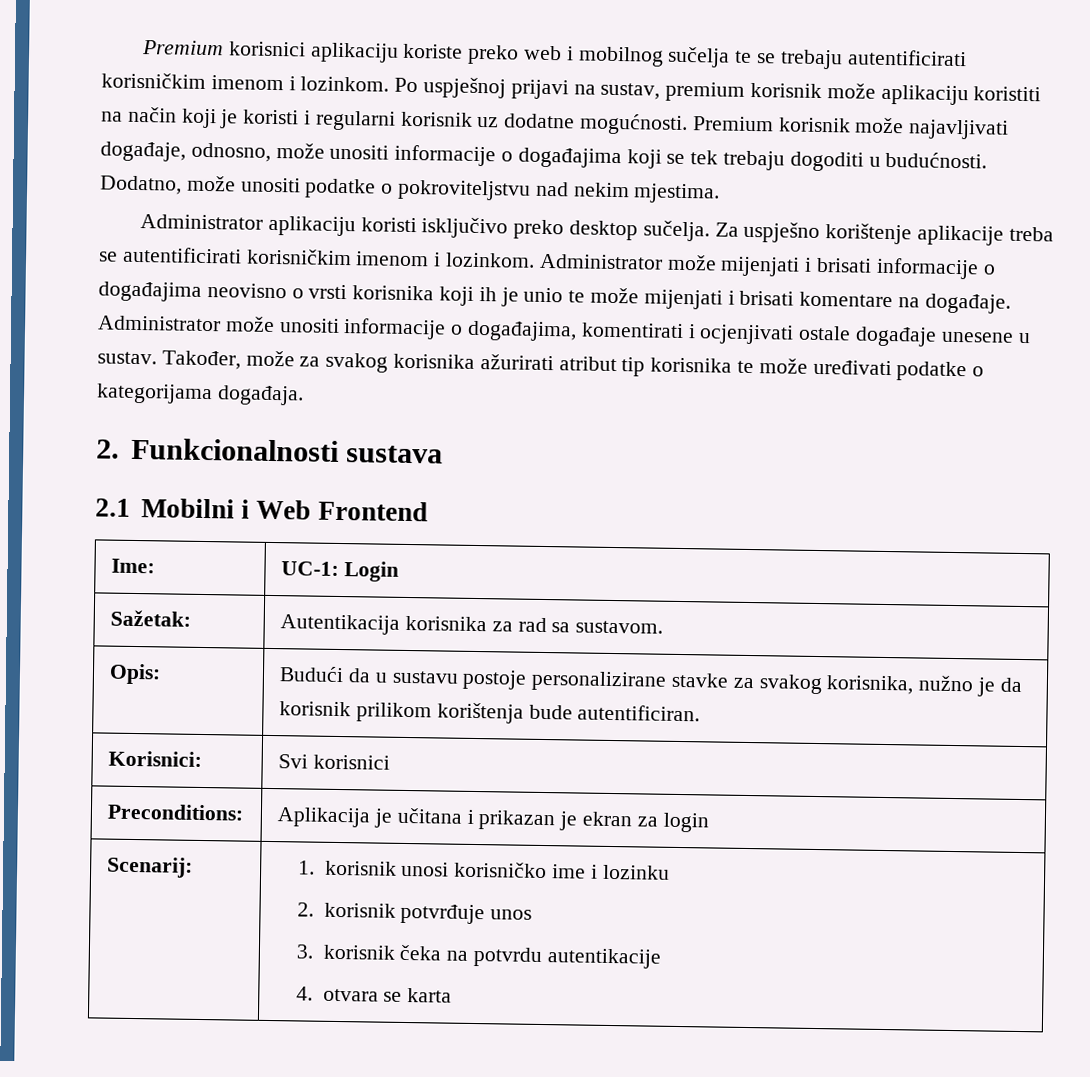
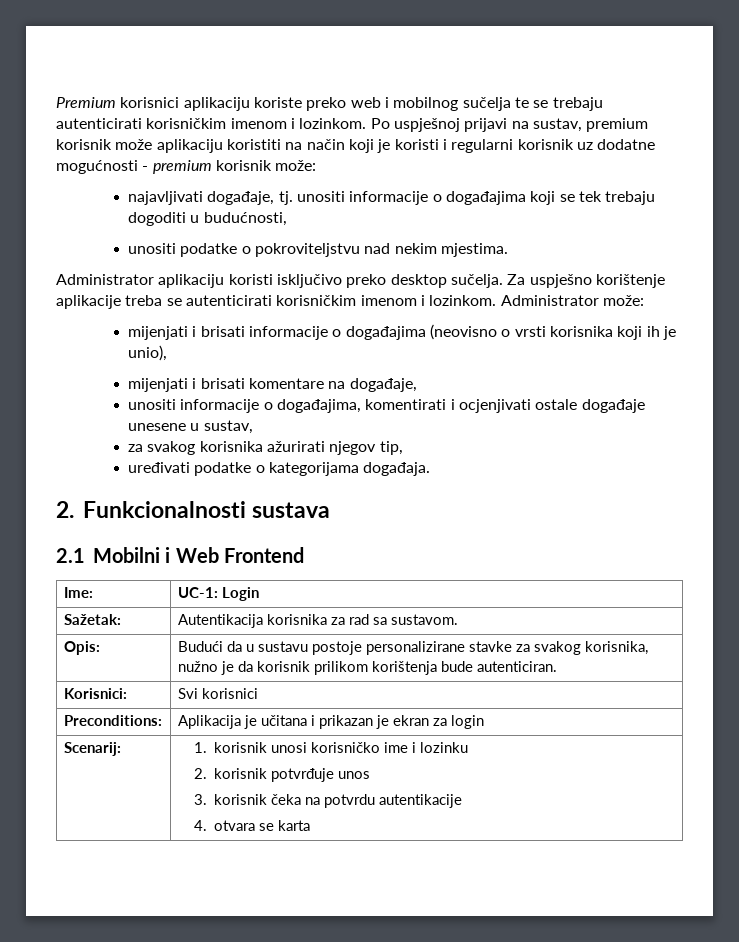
[846,49,967,67] autentificirati -> [56,118,142,129] autenticirati
[579,113,1010,140] [100,141,325,162] mogućnosti. Premium korisnik može najavljivati događaje, odnosno, može -> [56,160,317,174] [128,191,293,205] mogućnosti - premium korisnik može: // najavljivati događaje, tj.
[885,151,988,169] [100,175,236,195] budućnosti. Dodatno, može -> [203,212,287,226] budućnosti, //
[122,246,242,264] autentificirati -> [185,295,272,306] autenticirati
[666,254,717,271] može -> [602,295,644,306] može: //
[206,283,287,299] neovisno -> [429,324,497,340] (neovisno
[523,287,640,304] unio te može -> [128,345,168,361] unio), //
[924,293,1011,314] [98,315,275,333] događaje. Administrator može -> [349,378,417,392] događaje, //
[97,350,295,370] sustav. Također, može -> [203,420,253,434] sustav, //
[558,356,808,377] atribut tip korisnika te može -> [329,441,403,455] njegov tip, //
[577,704,701,722] autentificiran. -> [476,661,557,672] autenticiran.

